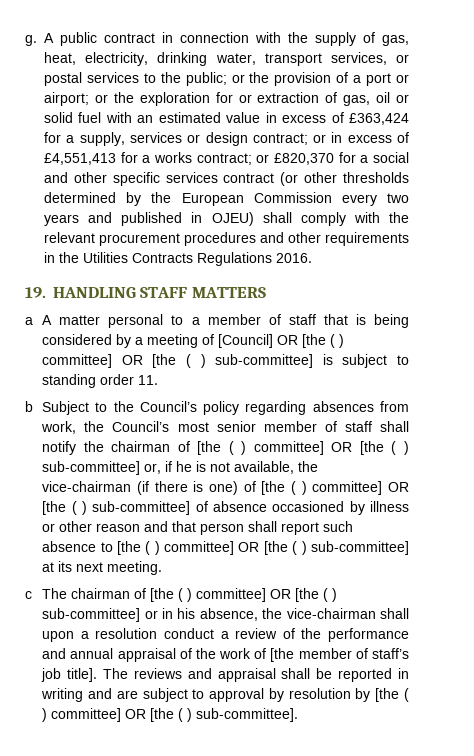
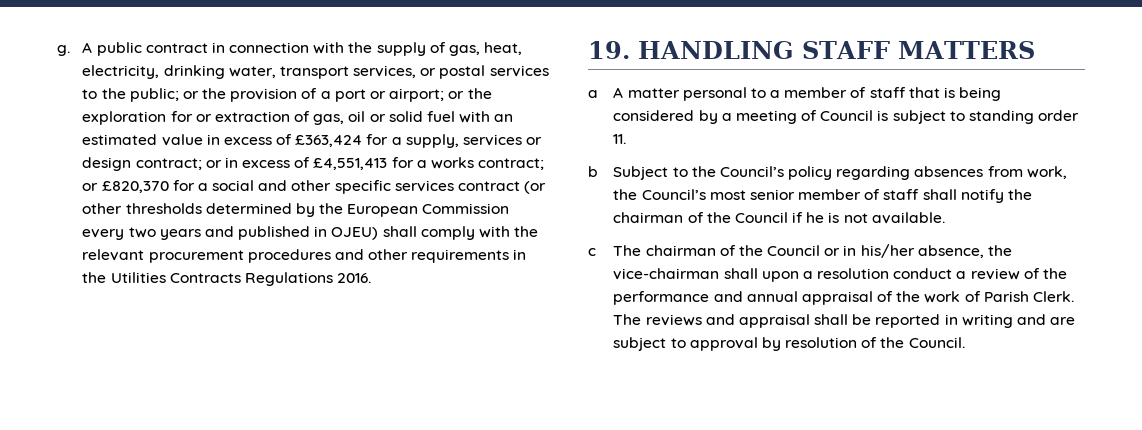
[218,334,345,348] [42,354,314,368] [Council] OR [the ( ) committee] OR [the ( ) sub-committee] -> [820,110,874,121] Council
[197,441,409,455] [42,461,319,475] [42,481,409,495] [42,501,409,515] [42,521,354,535] [42,541,410,555] [42,561,163,575] [25,588,338,602] [42,608,196,622] [the ( ) committee] OR [the ( ) sub-committee] or, if he is not available, the vice-chairman (if there is one) of [the ( ) committee] OR [the ( ) sub-committee] of absence occasioned by illness or other reason and that person shall report such absence to [the ( ) committee] OR [the ( ) sub-committee] at its next meeting. // c The chairman of [the ( ) committee] OR [the ( ) sub-committee] or in his -> [706,212,945,224] [588,244,915,258] the Council if he is not available. // c The chairman of the Council or in his/her
[270,648,409,662] [41,668,98,682] [the member of staff’s job title]. -> [983,291,1075,302] Parish Clerk.
[355,688,409,702] [42,708,299,722] by [the ( ) committee] OR [the ( ) sub-committee]. -> [861,337,965,348] of the Council.

